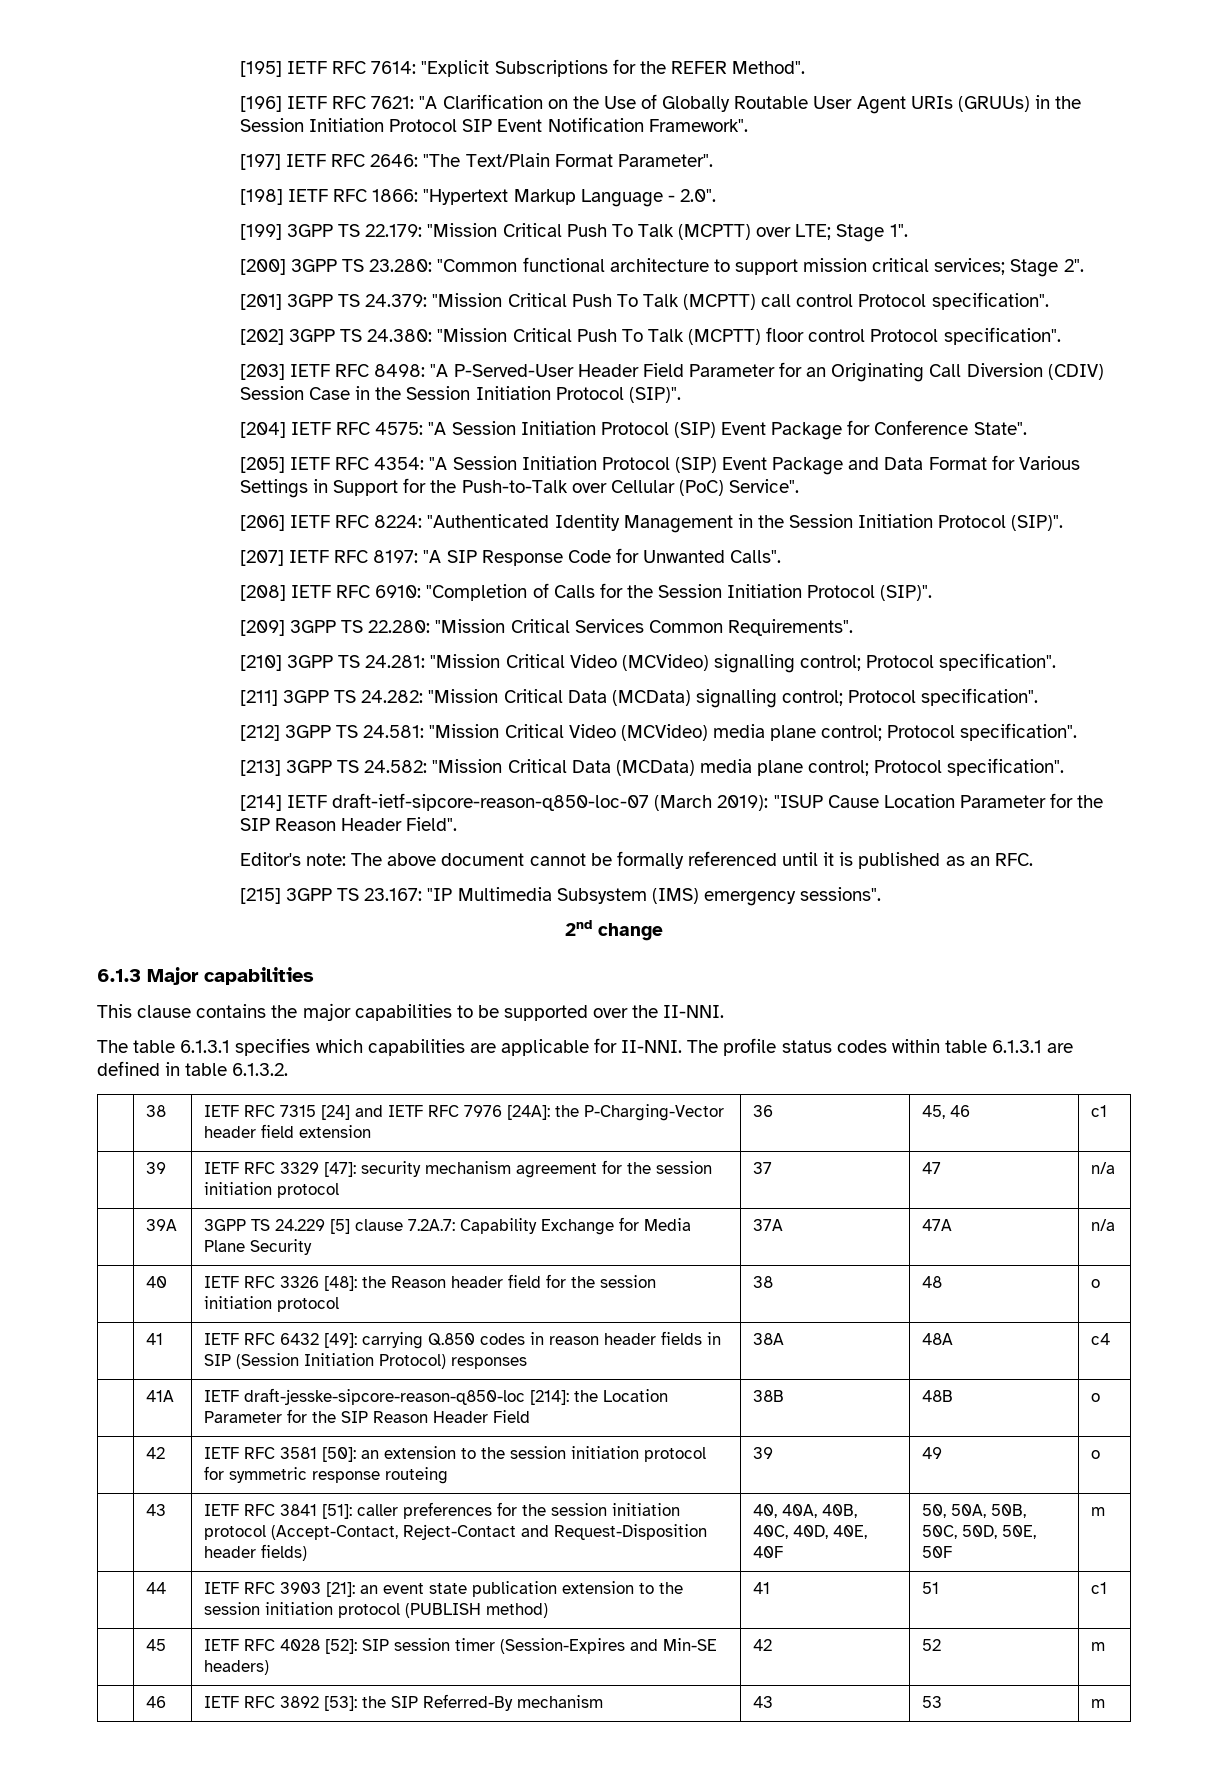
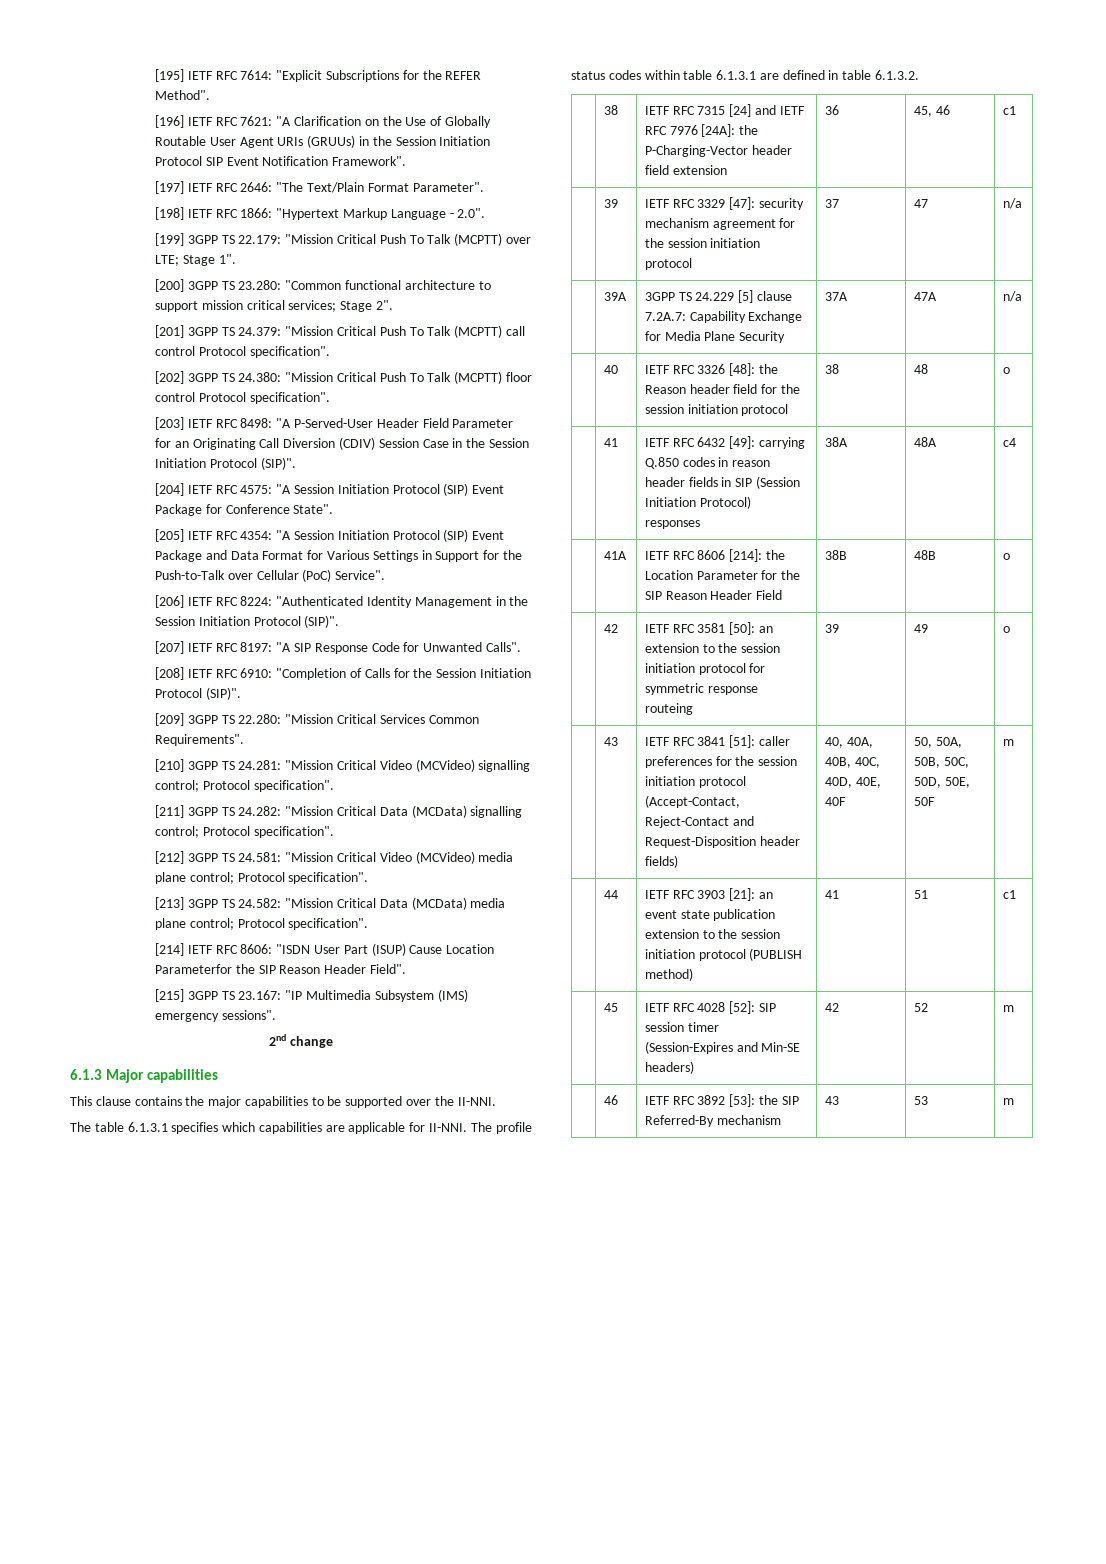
[332,793,1074,811] draft-ietf-sipcore-reason-q850-loc-07 (March 2019): "ISUP Cause Location Parameter for -> [215,943,495,956] [155,964,233,974] RFC 8606: "ISDN User Part (ISUP) Cause Location Parameterfor
[239,851,1033,869] // Editor's note: The above document cannot be formally referenced until it is published as an RFC. -> (406, 969) none
[244,1388,526,1405] draft-jesske-sipcore-reason-q850-loc -> [672,550,726,560] RFC 8606

